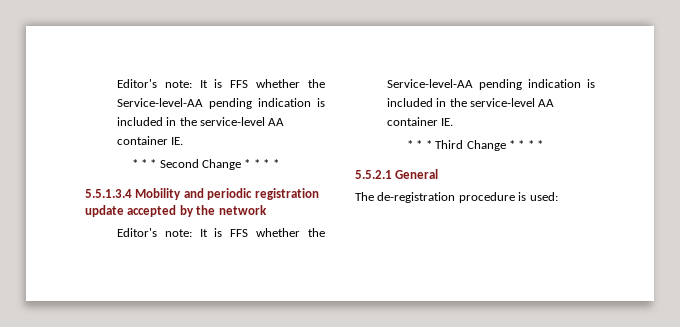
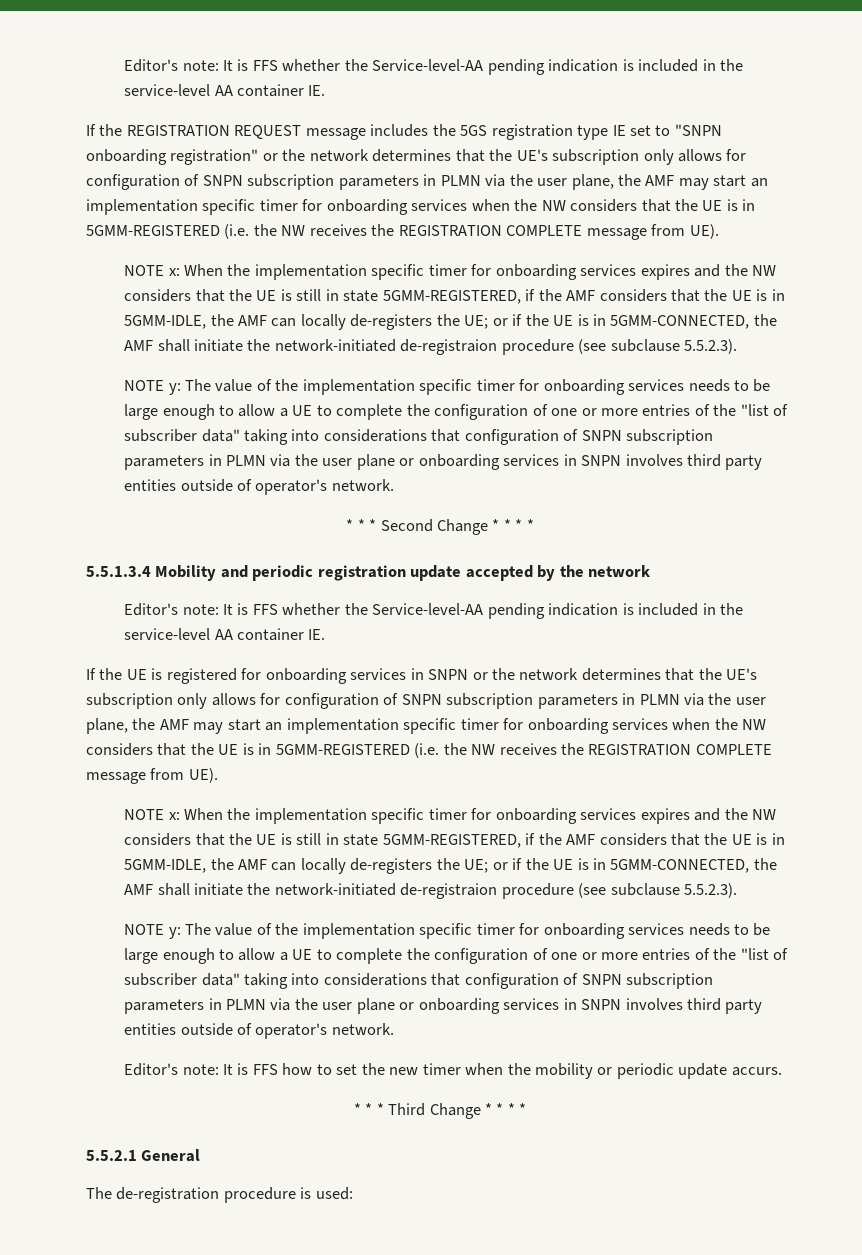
(184, 141) none -> [86,124,722,140] [86,149,747,165] [86,174,768,190] [86,199,756,215] [86,224,719,240] [124,264,777,280] [124,289,785,304] [124,314,777,330] [124,339,738,355] [124,379,771,395] [124,404,789,420] [124,429,714,445] [124,454,763,470] [124,479,394,495] // If the REGISTRATION REQUEST message includes the 5GS registration type IE set to "SNPN onboarding registration" or the network determines that the UE's subscription only allows for configuration of SNPN subscription parameters in PLMN via the user plane, the AMF may start an implementation specific timer for onboarding services when the NW considers that the UE is in 5GMM-REGISTERED (i.e. the NW receives the REGISTRATION COMPLETE message from UE). // NOTE x: When the implementation specific timer for onboarding services expires and the NW considers that the UE is still in state 5GMM-REGISTERED, if the AMF considers that the UE is in 5GMM-IDLE, the AMF can locally de-registers the UE; or if the UE is in 5GMM-CONNECTED, the AMF shall initiate the network-initiated de-registraion procedure (see subclause 5.5.2.3). // NOTE y: The value of the implementation specific timer for onboarding services needs to be large enough to allow a UE to complete the configuration of one or more entries of the "list of subscriber data" taking into considerations that configuration of SNPN subscription parameters in PLMN via the user plane or onboarding services in SNPN involves third party entities outside of operator's network.
(454, 122) none -> [86,668,758,684] [86,693,766,709] [86,718,767,734] [86,743,772,758] [86,768,218,784] [124,808,777,824] [124,833,785,848] [124,858,777,874] [124,883,738,899] [124,923,771,939] [124,948,789,964] [124,973,714,989] [124,998,763,1014] [124,1023,394,1039] [124,1063,782,1079] // If the UE is registered for onboarding services in SNPN or the network determines that the UE's subscription only allows for configuration of SNPN subscription parameters in PLMN via the user plane, the AMF may start an implementation specific timer for onboarding services when the NW considers that the UE is in 5GMM-REGISTERED (i.e. the NW receives the REGISTRATION COMPLETE message from UE). // NOTE x: When the implementation specific timer for onboarding services expires and the NW considers that the UE is still in state 5GMM-REGISTERED, if the AMF considers that the UE is in 5GMM-IDLE, the AMF can locally de-registers the UE; or if the UE is in 5GMM-CONNECTED, the AMF shall initiate the network-initiated de-registraion procedure (see subclause 5.5.2.3). // NOTE y: The value of the implementation specific timer for onboarding services needs to be large enough to allow a UE to complete the configuration of one or more entries of the "list of subscriber data" taking into considerations that configuration of SNPN subscription parameters in PLMN via the user plane or onboarding services in SNPN involves third party entities outside of operator's network. // Editor's note: It is FFS how to set the new timer when the mobility or periodic update accurs.

